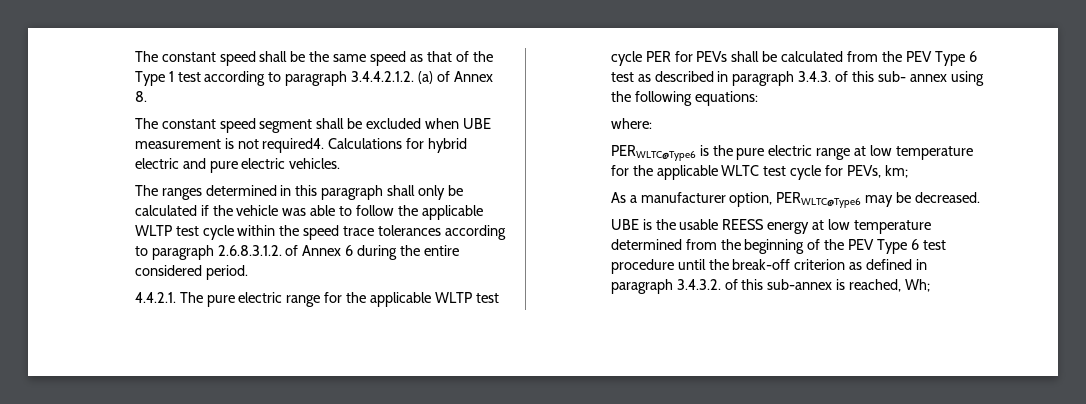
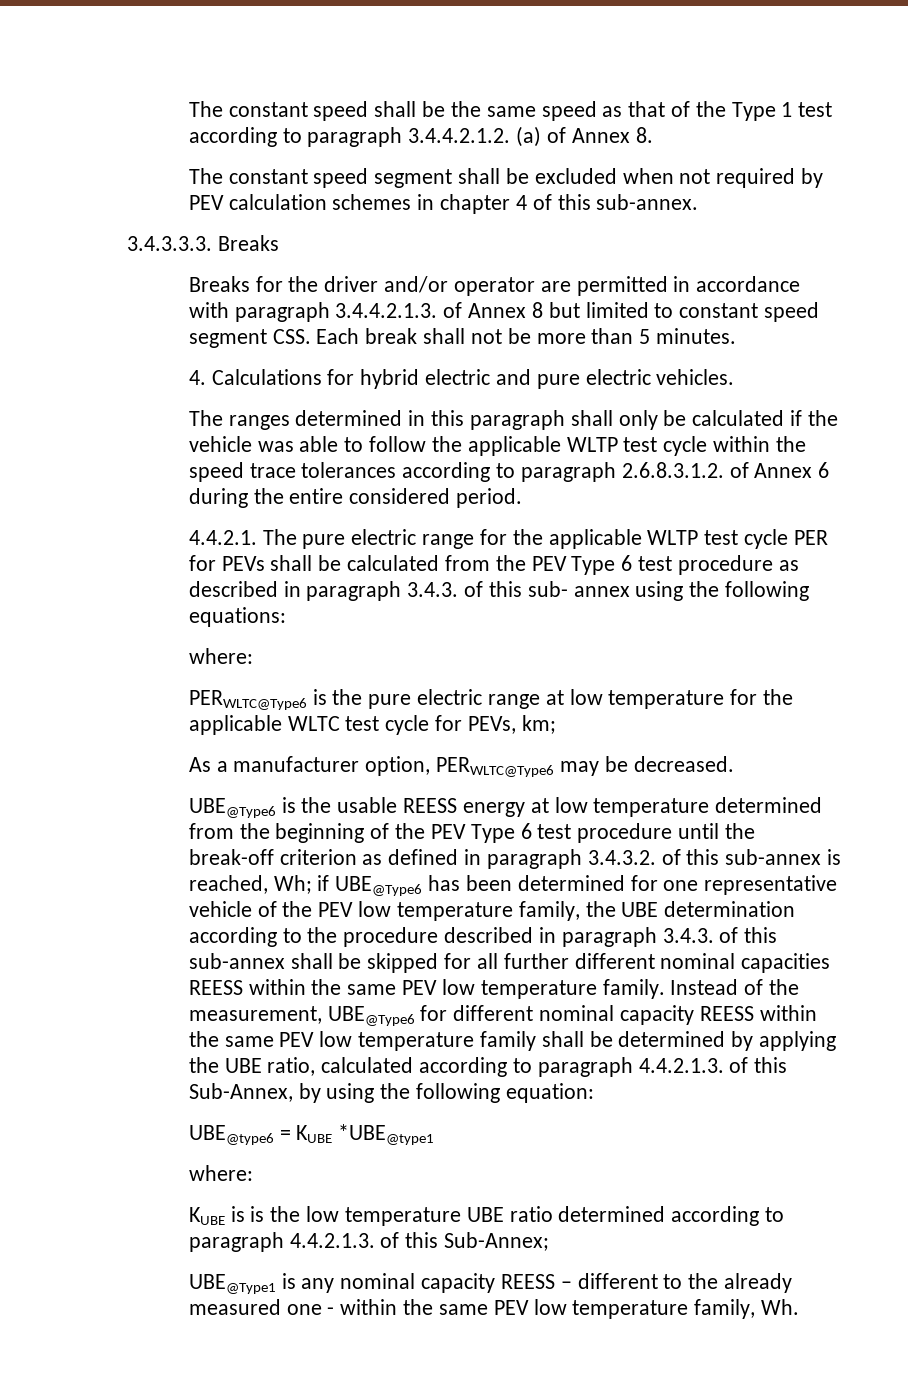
[463,118,492,129] [134,138,325,153] UBE measurement is not required4. -> [679,168,823,188] [188,194,699,214] [126,235,279,251] [188,276,801,296] [188,302,819,322] [188,328,736,348] [188,370,206,385] not required by PEV calculation schemes in chapter 4 of this sub-annex. // 3.4.3.3.3. Breaks // Breaks for the driver and/or operator are permitted in accordance with paragraph 3.4.4.2.1.3. of Annex 8 but limited to constant speed segment CSS. Each break shall not be more than 5 minutes. // 4.
(634, 77) none -> [677,555,773,575] procedure
[610,219,639,230] UBE -> [188,798,276,818] UBE@Type6
(931, 285) none -> [317,875,838,896] [188,901,796,921] [188,927,778,947] [188,953,831,973] [188,979,799,999] [188,1005,817,1026] [188,1031,836,1051] [188,1057,788,1077] [188,1083,594,1103] [188,1124,435,1145] [188,1165,253,1181] [188,1206,784,1226] [188,1232,550,1252] [188,1273,792,1294] [188,1299,799,1319] if UBE@Type6 has been determined for one representative vehicle of the PEV low temperature family, the UBE determination according to the procedure described in paragraph 3.4.3. of this sub-annex shall be skipped for all further different nominal capacities REESS within the same PEV low temperature family. Instead of the measurement, UBE@Type6 for different nominal capacity REESS within the same PEV low temperature family shall be determined by applying the UBE ratio, calculated according to paragraph 4.4.2.1.3. of this Sub-Annex, by using the following equation: // UBE@type6 = KUBE *UBE@type1 // where: // KUBE is is the low temperature UBE ratio determined according to paragraph 4.4.2.1.3. of this Sub-Annex; // UBE@Type1 is any nominal capacity REESS – different to the already measured one - within the same PEV low temperature family, Wh.

